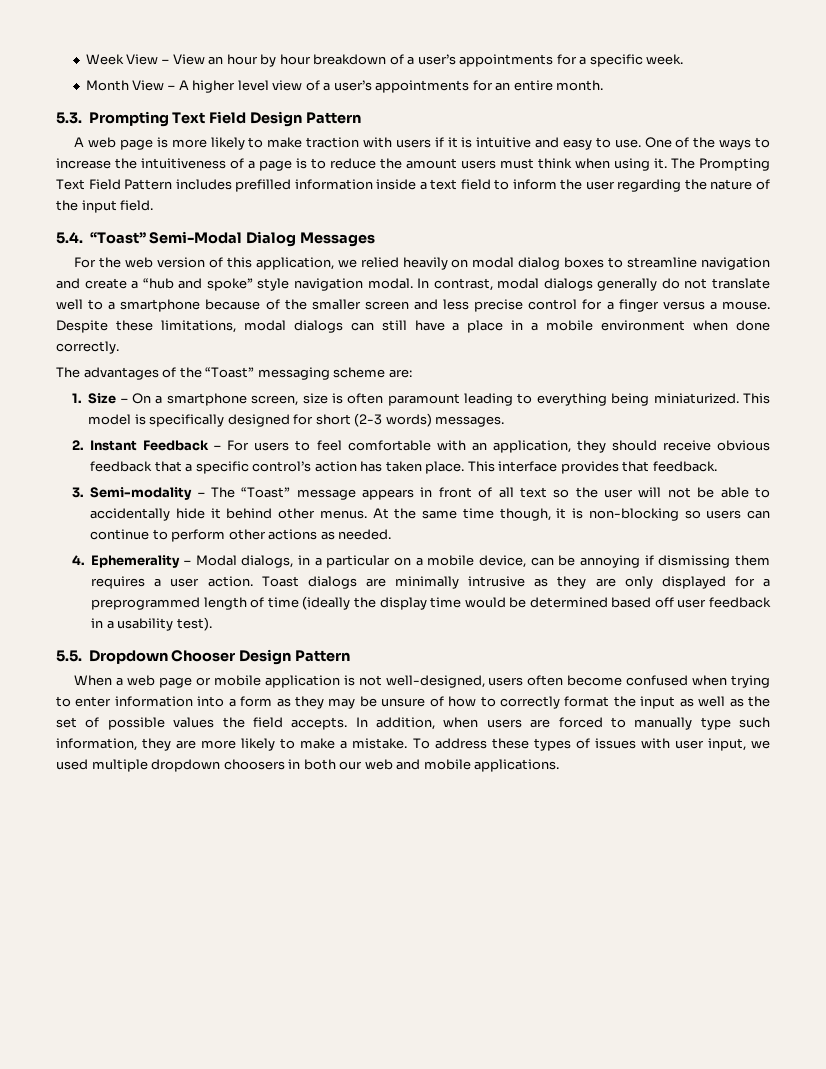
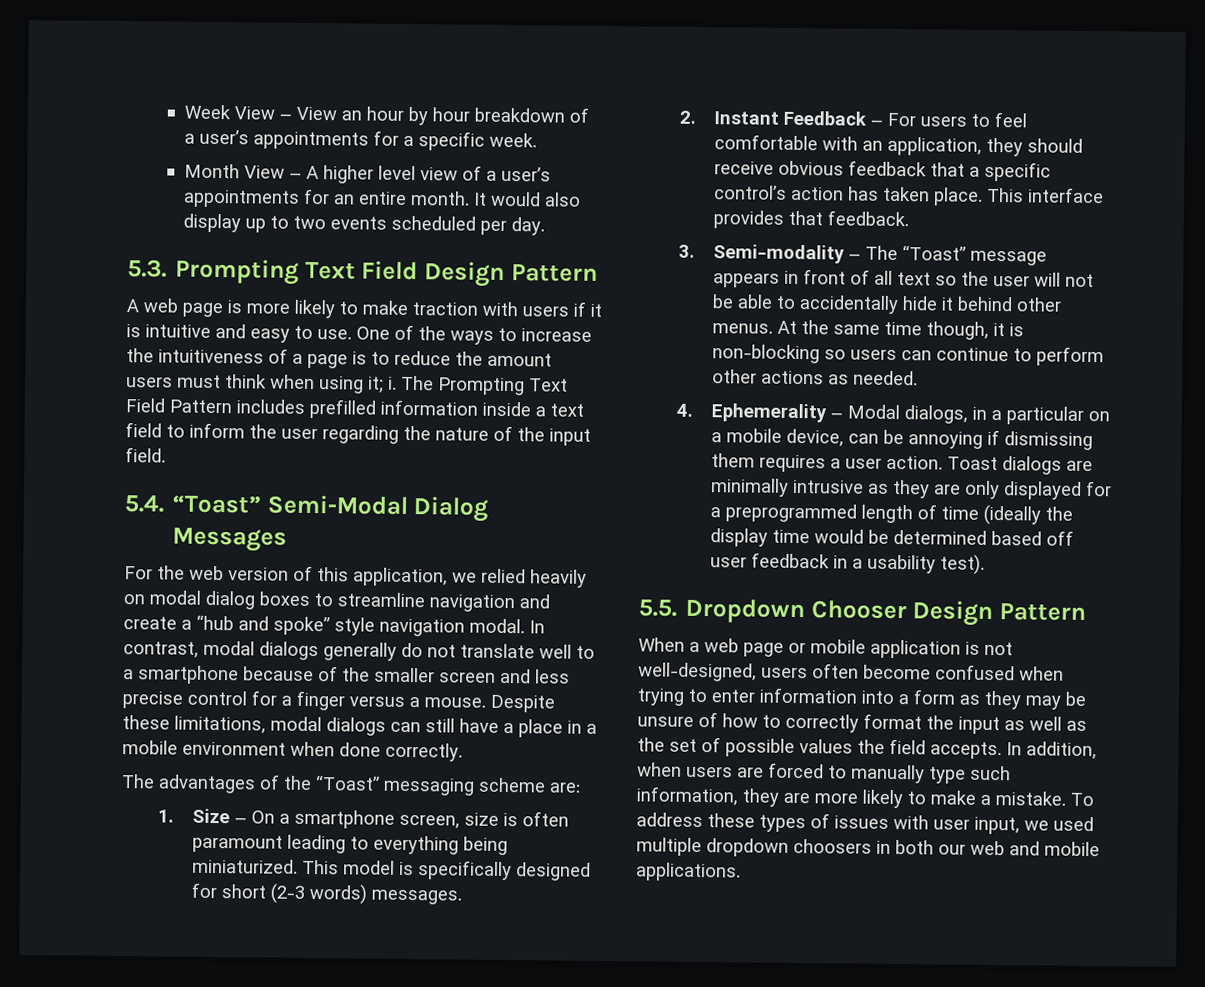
(604, 85) none -> [473,191,582,207] [183,213,546,236] It would also display up to two events scheduled per day.
[654,158,667,169] it. -> [368,376,397,393] it; i.

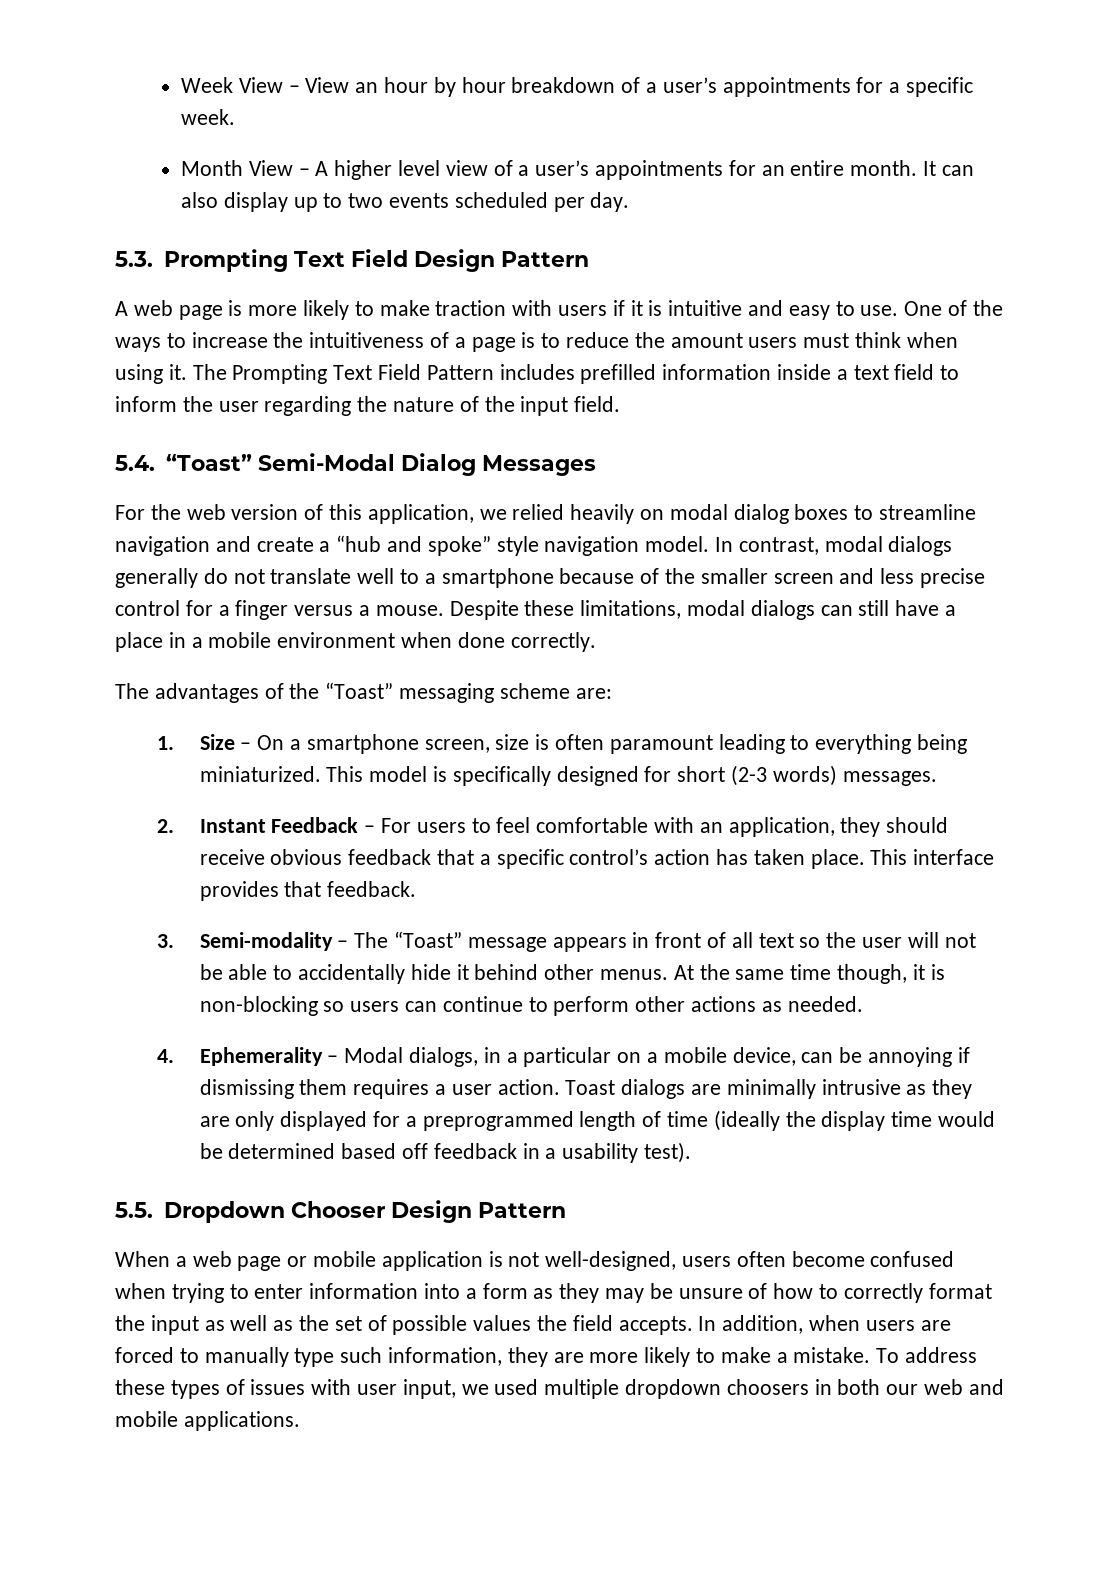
[490,191,542,207] would -> [941,165,974,176] can
[368,376,397,393] it; i. -> [168,364,187,380] it.
[469,618,525,634] modal. -> [645,536,710,552] model.
[710,557,748,568] user -> (428, 1151) none

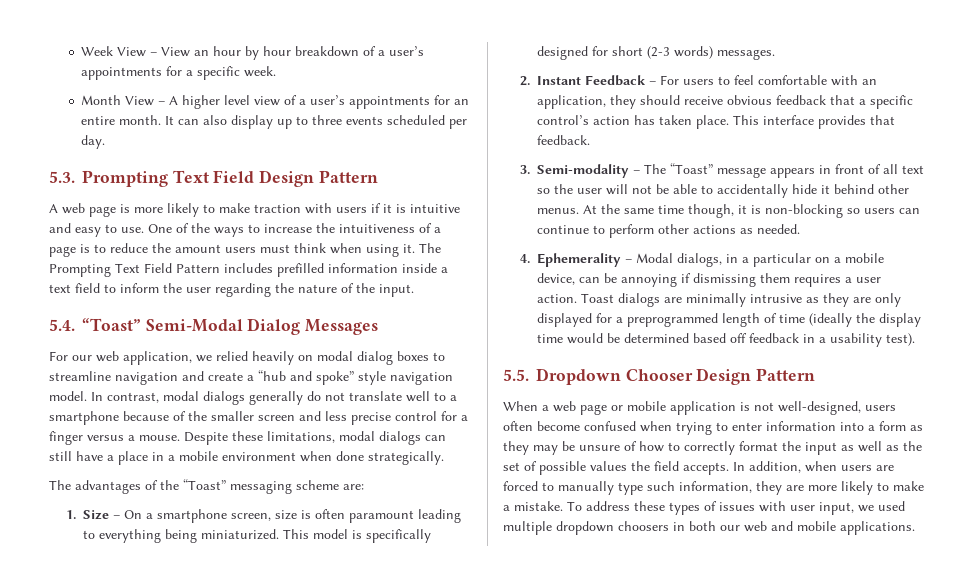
[348,193,384,208] two -> [312,115,343,125] three
[520,396,621,416] input field. -> [379,284,414,297] input.
[150,504,363,520] the web version of this -> [72,351,119,362] our web
[510,632,596,652] correctly. -> [368,451,444,465] strategically.

